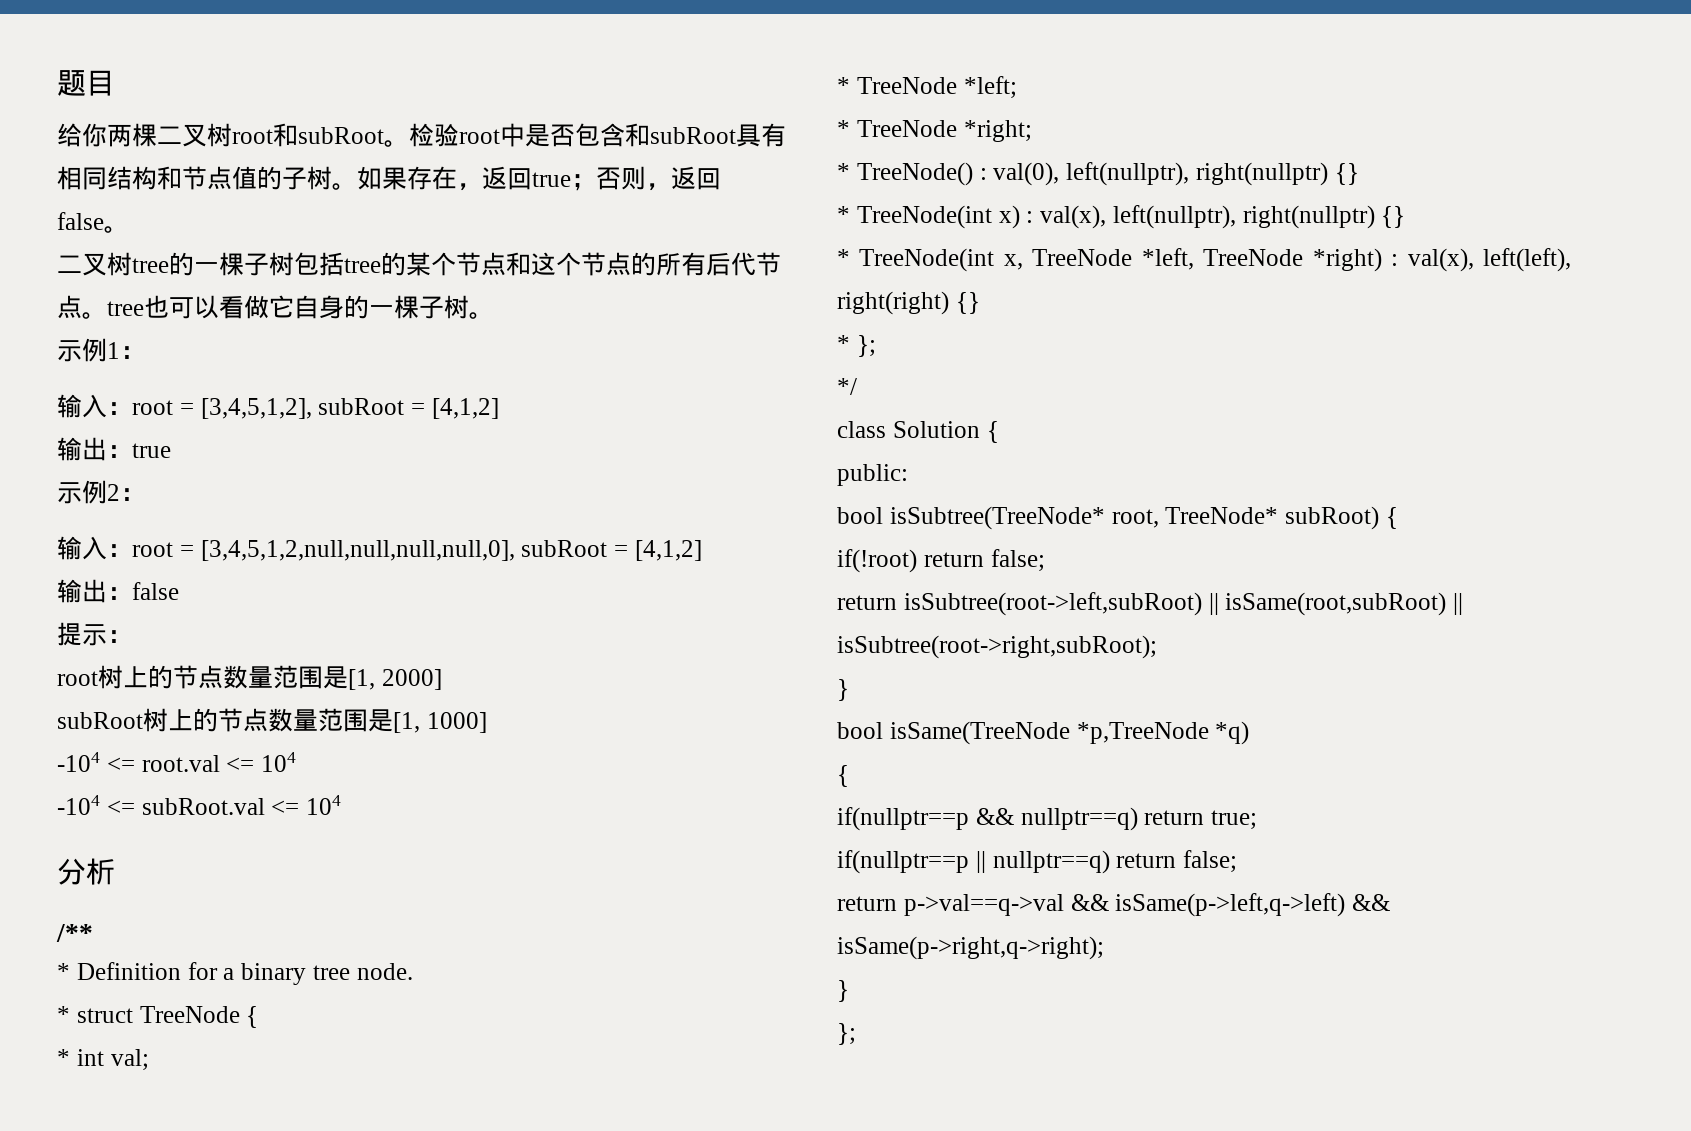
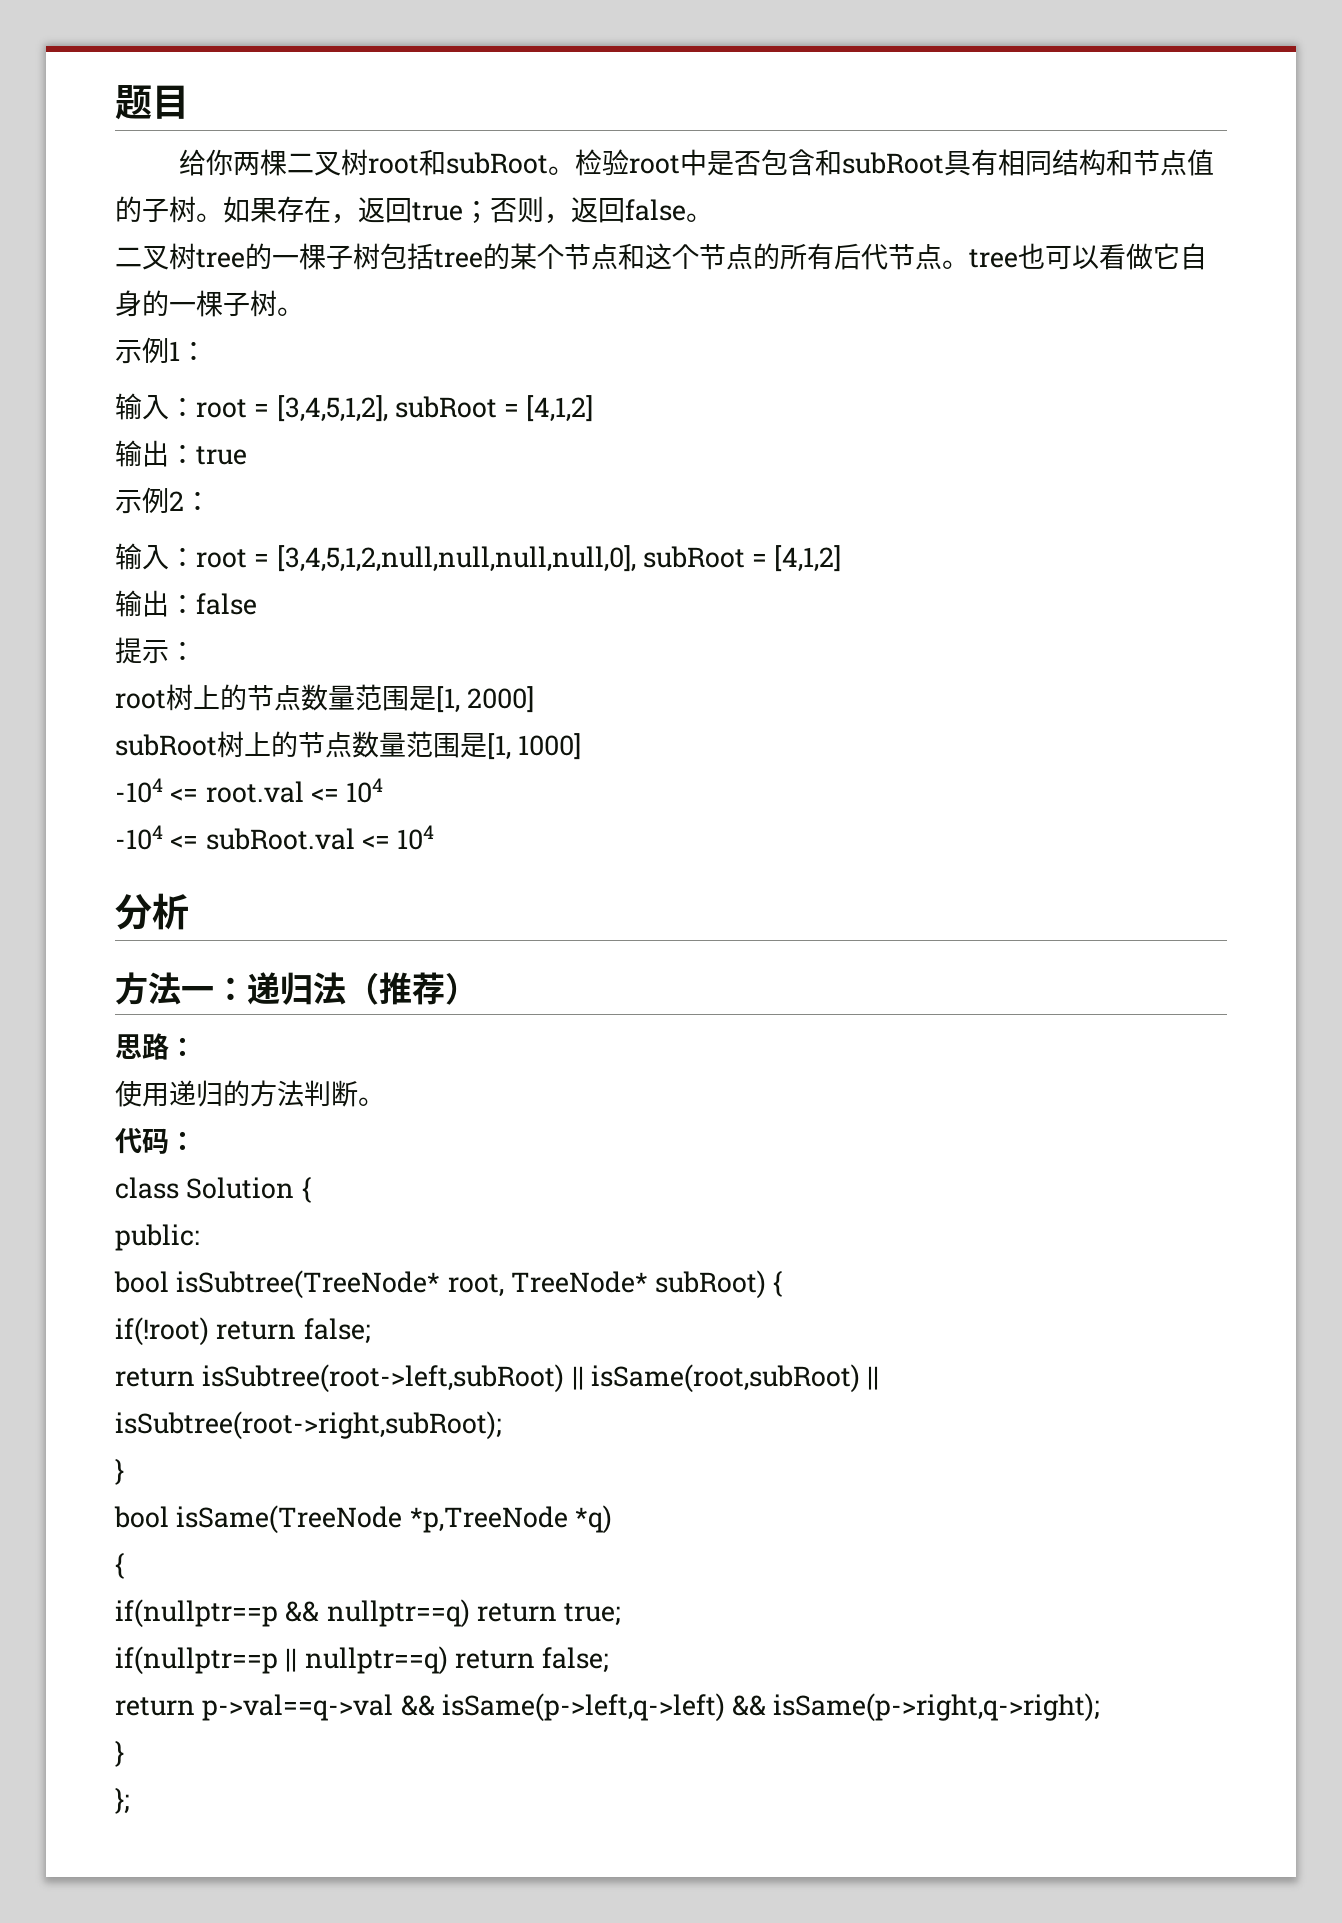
[56,924,93,942] [57,962,413,985] [57,1006,259,1028] [57,1049,149,1071] [837,76,1017,99] [837,120,1032,142] [837,162,1359,186] [837,205,1406,229] [837,248,1571,272] [837,291,980,315] [837,335,876,357] [837,378,857,395] /** // * Definition for a binary tree node. // * struct TreeNode { // * int val; // * TreeNode *left; // * TreeNode *right; // * TreeNode() : val(0), left(nullptr), right(nullptr) {} // * TreeNode(int x) : val(x), left(nullptr), right(nullptr) {} // * TreeNode(int x, TreeNode *left, TreeNode *right) : val(x), left(left), right(right) {} // * }; // */ -> [115,972,478,1005] [115,1033,196,1060] [115,1080,385,1107] [115,1128,196,1154] 方法一：递归法（推荐） // 思路： // 使用递归的方法判断。 // 代码：

